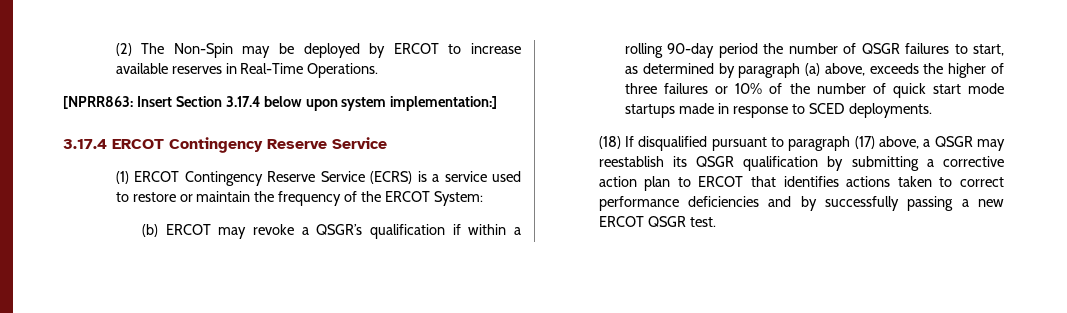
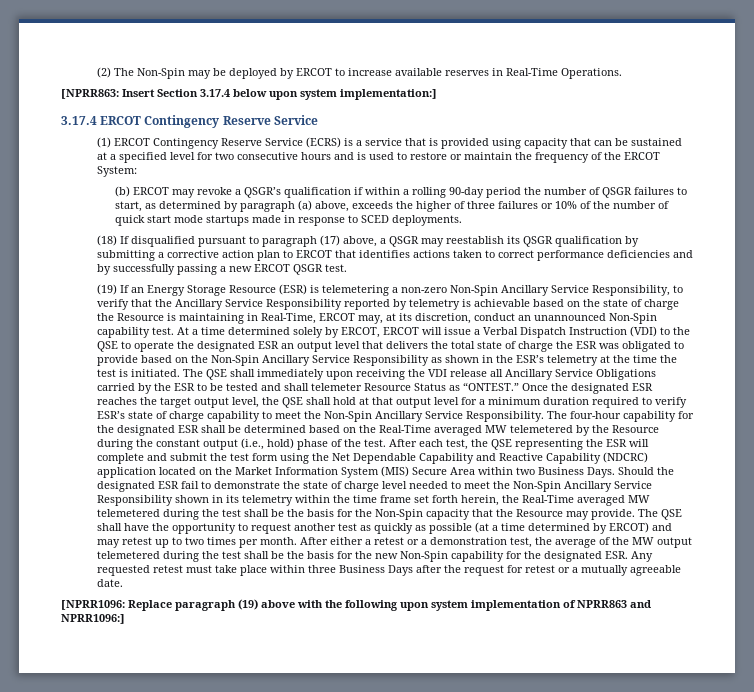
(487, 176) none -> [404,138,682,149] [96,152,366,163] that is provided using capacity that can be sustained at a specified level for two consecutive hours and is
(716, 222) none -> [96,284,683,296] [96,299,679,310] [96,313,657,324] [96,326,690,338] [96,341,684,352] [96,355,677,366] [96,369,656,380] [96,382,653,394] [96,397,687,408] [96,411,694,422] [96,425,659,436] [96,438,649,450] [96,452,648,464] [96,466,674,478] [96,481,652,492] [96,495,650,506] [96,509,682,520] [96,522,672,534] [96,537,692,548] [96,551,653,562] [96,565,681,576] [96,579,123,587] [61,599,651,611] [61,614,125,624] // (19) If an Energy Storage Resource (ESR) is telemetering a non-zero Non-Spin Ancillary Service Responsibility, to verify that the Ancillary Service Responsibility reported by telemetry is achievable based on the state of charge the Resource is maintaining in Real-Time, ERCOT may, at its discretion, conduct an unannounced Non-Spin capability test. At a time determined solely by ERCOT, ERCOT will issue a Verbal Dispatch Instruction (VDI) to the QSE to operate the designated ESR an output level that delivers the total state of charge the ESR was obligated to provide based on the Non-Spin Ancillary Service Responsibility as shown in the ESR’s telemetry at the time the test is initiated. The QSE shall immediately upon receiving the VDI release all Ancillary Service Obligations carried by the ESR to be tested and shall telemeter Resource Status as “ONTEST.” Once the designated ESR reaches the target output level, the QSE shall hold at that output level for a minimum duration required to verify ESR’s state of charge capability to meet the Non-Spin Ancillary Service Responsibility. The four-hour capability for the designated ESR shall be determined based on the Real-Time averaged MW telemetered by the Resource during the constant output (i.e., hold) phase of the test. After each test, the QSE representing the ESR will complete and submit the test form using the Net Dependable Capability and Reactive Capability (NDCRC) application located on the Market Information System (MIS) Secure Area within two Business Days. Should the designated ESR fail to demonstrate the state of charge level needed to meet the Non-Spin Ancillary Service Responsibility shown in its telemetry within the time frame set forth herein, the Real-Time averaged MW telemetered during the test shall be the basis for the Non-Spin capacity that the Resource may provide. The QSE shall have the opportunity to request another test as quickly as possible (at a time determined by ERCOT) and may retest up to two times per month. After either a retest or a demonstration test, the average of the MW output telemetered during the test shall be the basis for the new Non-Spin capability for the designated ESR. Any requested retest must take place within three Business Days after the request for retest or a mutually agreeable date. // [NPRR1096: Replace paragraph (19) above with the following upon system implementation of NPRR863 and NPRR1096:]

